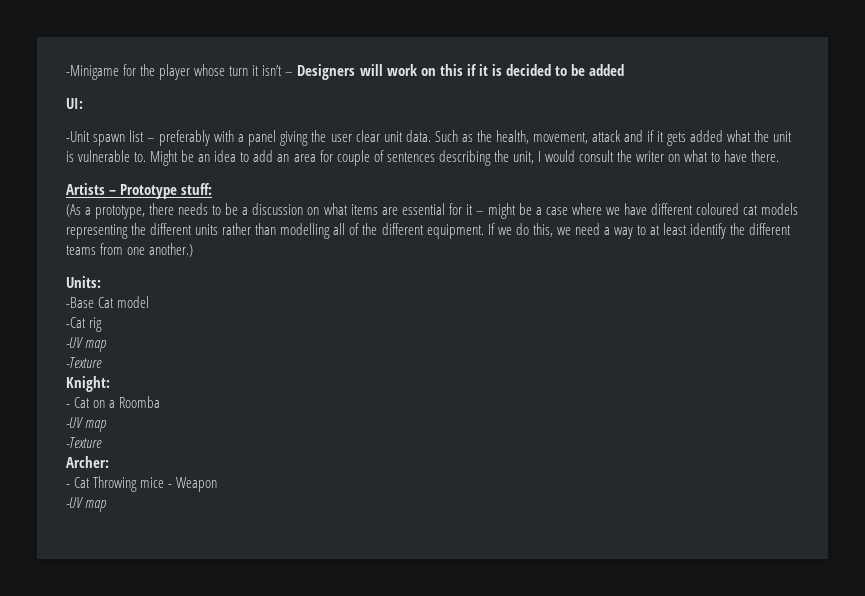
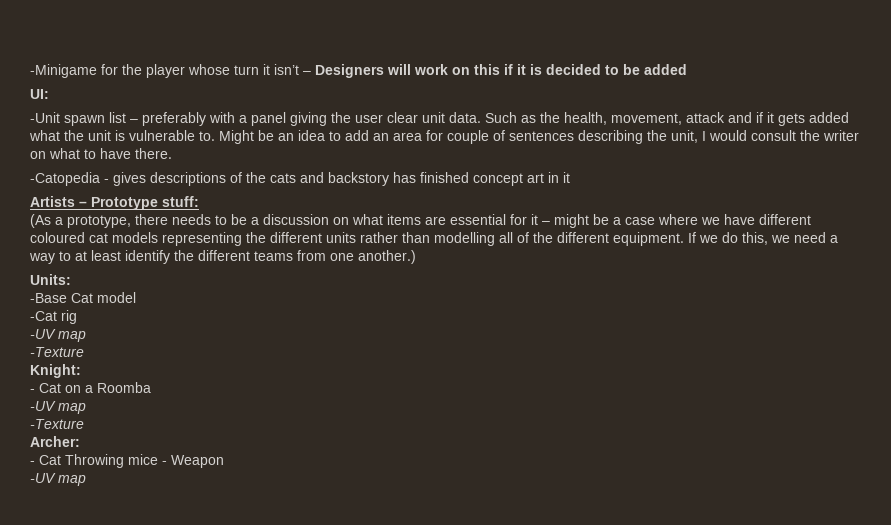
(780, 156) none -> [30,172,570,186] // -Catopedia - gives descriptions of the cats and backstory has finished concept art in it

